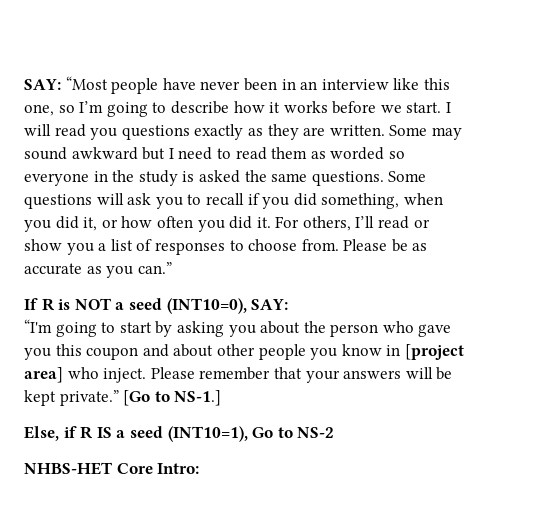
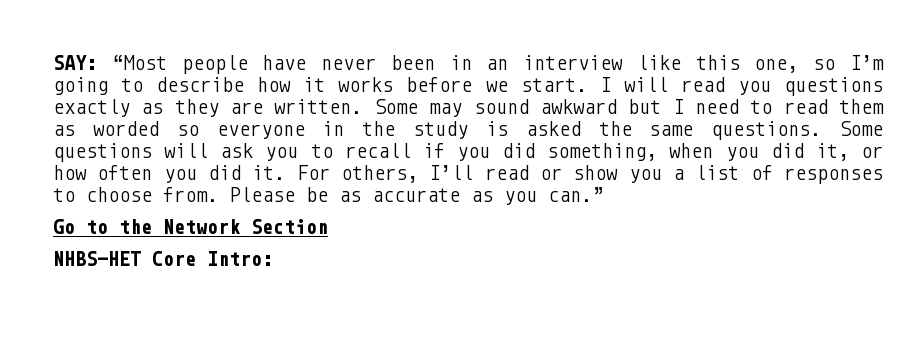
[24,298,289,314] [24,319,452,337] [24,344,464,360] [24,367,453,383] [24,390,222,406] [24,426,335,442] If R is NOT a seed (INT10=0), SAY: // “I'm going to start by asking you about the person who gave you this coupon and about other people you know in [project area] who inject. Please remember that your answers will be kept private.” [Go to NS-1.] // Else, if R IS a seed (INT10=1), Go to NS-2 -> [53,219,328,234] Go to the Network Section

